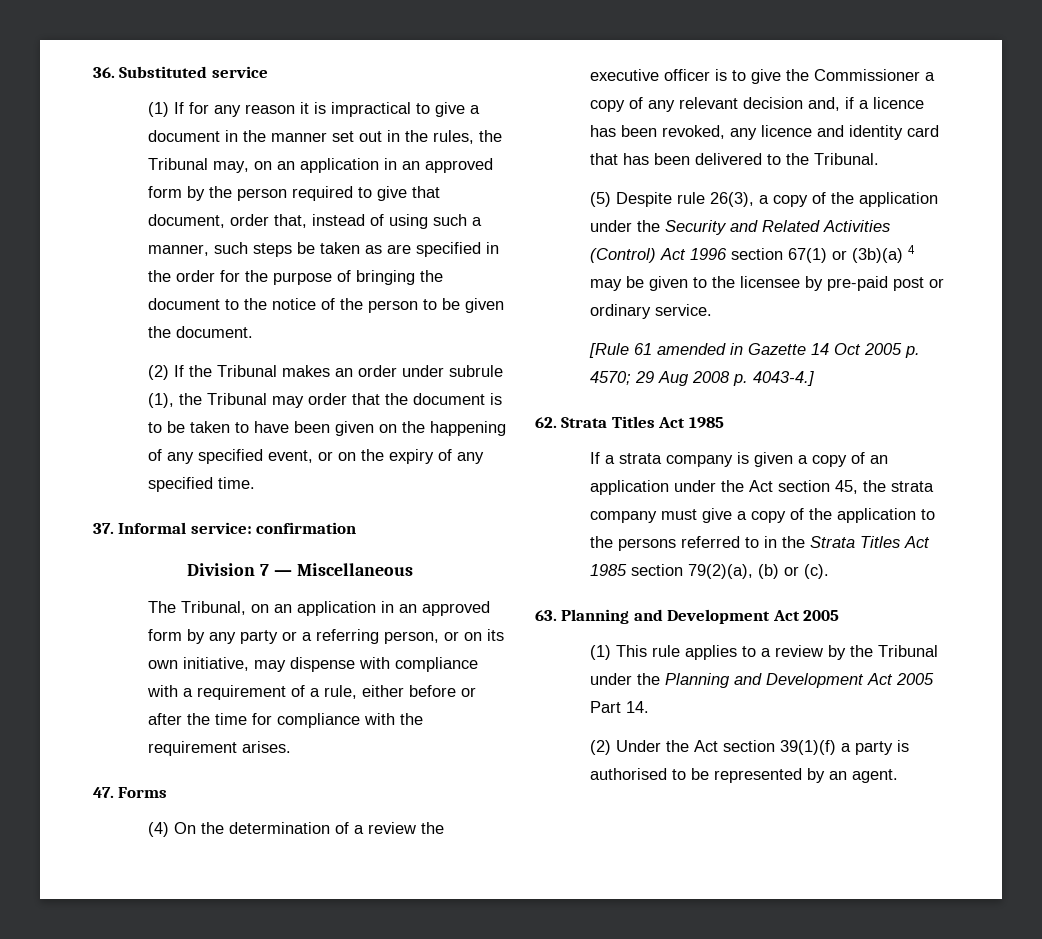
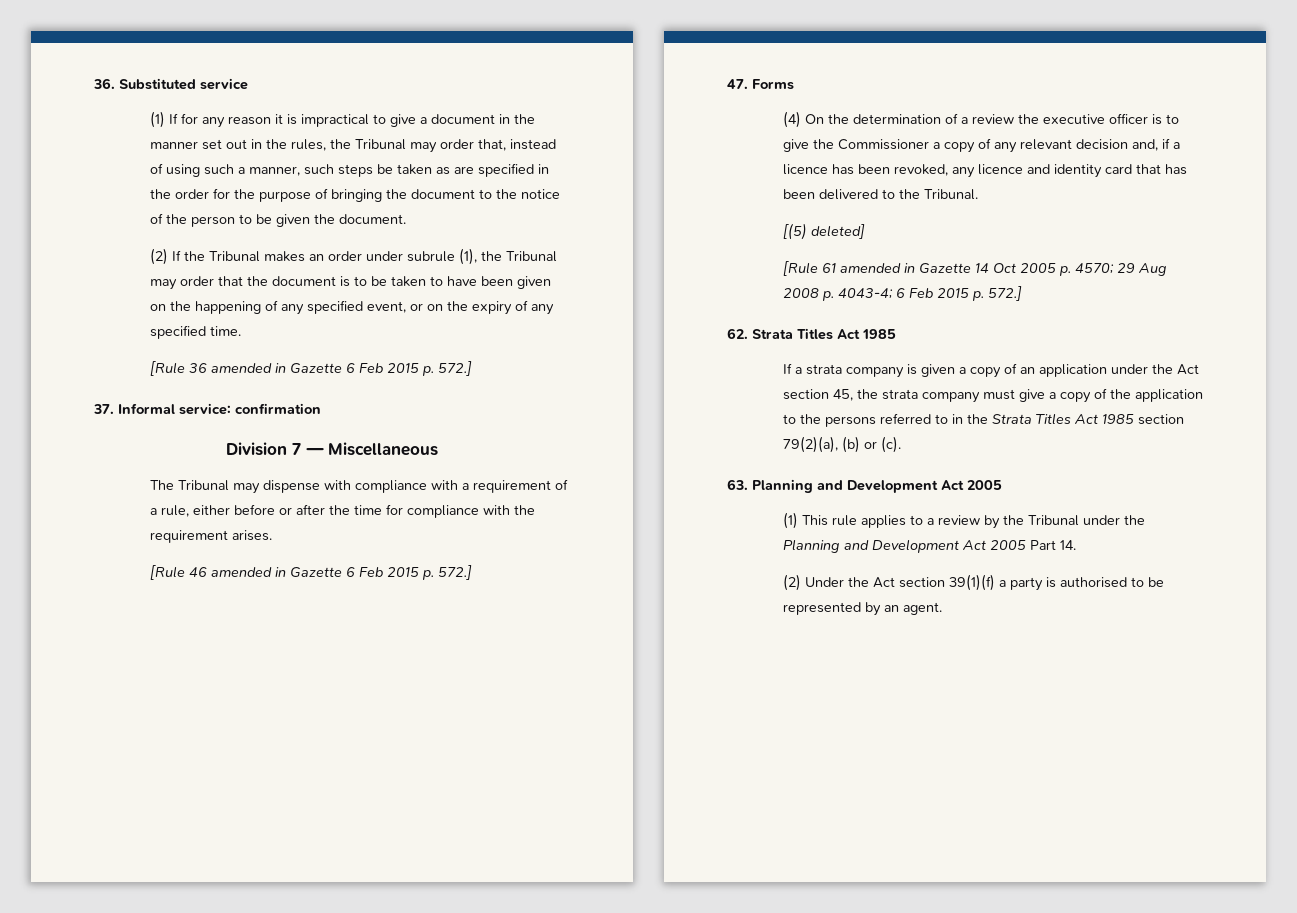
[212,158,493,173] [147,186,440,201] [147,214,225,228] may, on an application in an approved form by the person required to give that document, -> [409,142,437,153] may
(255, 483) none -> [149,361,472,376] // [Rule 36 amended in Gazette 6 Feb 2015 p. 572.]
[180,601,490,616] [147,629,504,644] [147,657,249,671] Tribunal, on an application in an approved form by any party or a referring person, or on its own initiative, -> [177,480,229,491] Tribunal
(291, 747) none -> [149,565,472,580] // [Rule 46 amended in Gazette 6 Feb 2015 p. 572.]
[589,192,938,207] [589,220,890,235] [589,245,915,263] [589,276,944,291] [589,304,712,319] (5) Despite rule 26(3), a copy of the application under the Security and Related Activities (Control) Act 1996 section 67(1) or (3b)(a) 4 may be given to the licensee by pre-paid post or ordinary service. -> [782,223,865,240] [(5) deleted]
[752,371,814,386] 4043-4.] -> [837,286,1022,301] 4043-4; 6 Feb 2015 p. 572.]

